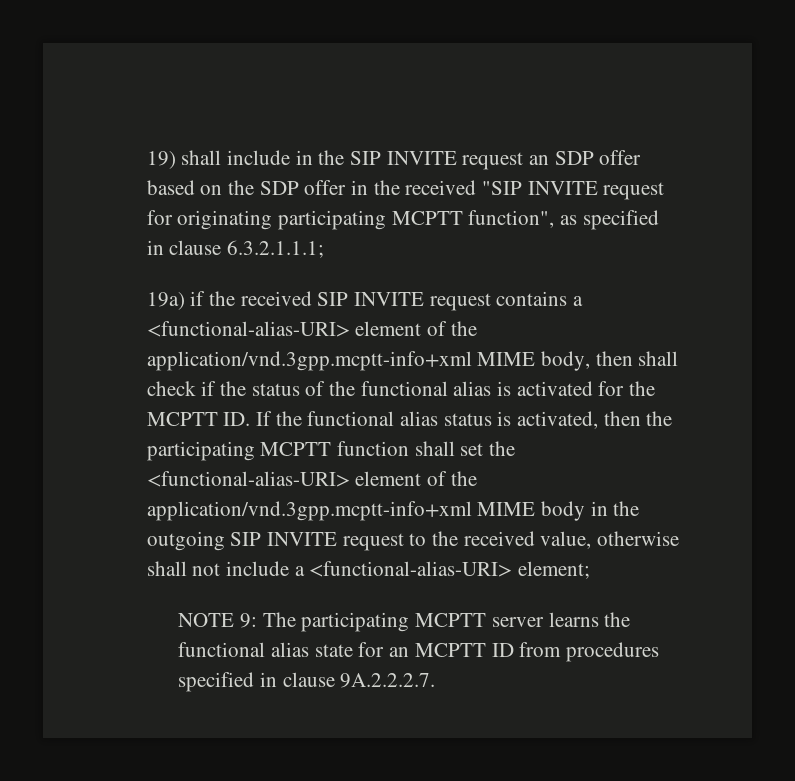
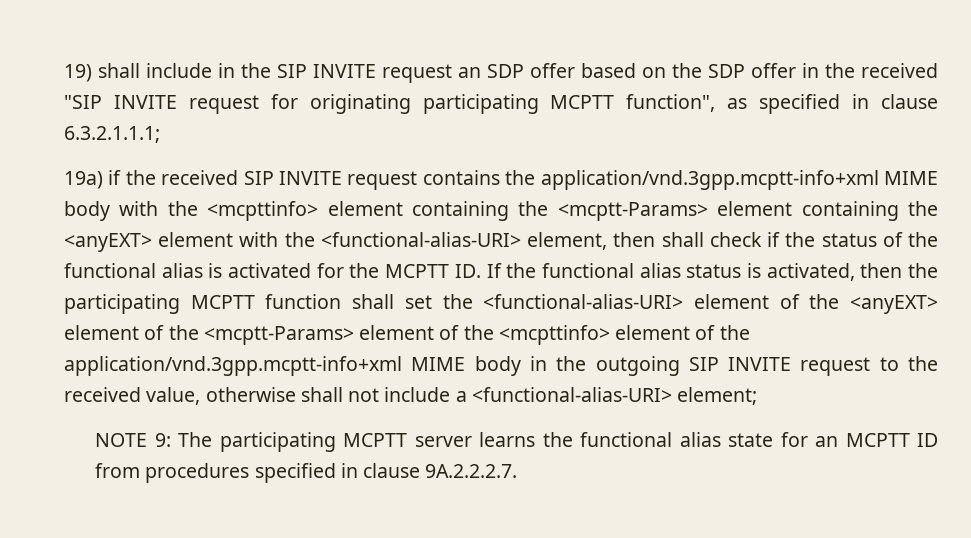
[573,296,584,306] [146,321,477,337] [146,351,591,371] a <functional-alias-URI> element of the application/vnd.3gpp.mcptt-info+xml MIME body, -> [505,170,938,190] [64,201,938,221] [64,232,608,252] the application/vnd.3gpp.mcptt-info+xml MIME body with the <mcpttinfo> element containing the <mcptt-Params> element containing the <anyEXT> element with the <functional-alias-URI> element,
(477, 478) none -> [849,295,938,314] [64,325,750,345] <anyEXT> element of the <mcptt-Params> element of the <mcpttinfo> element of the

